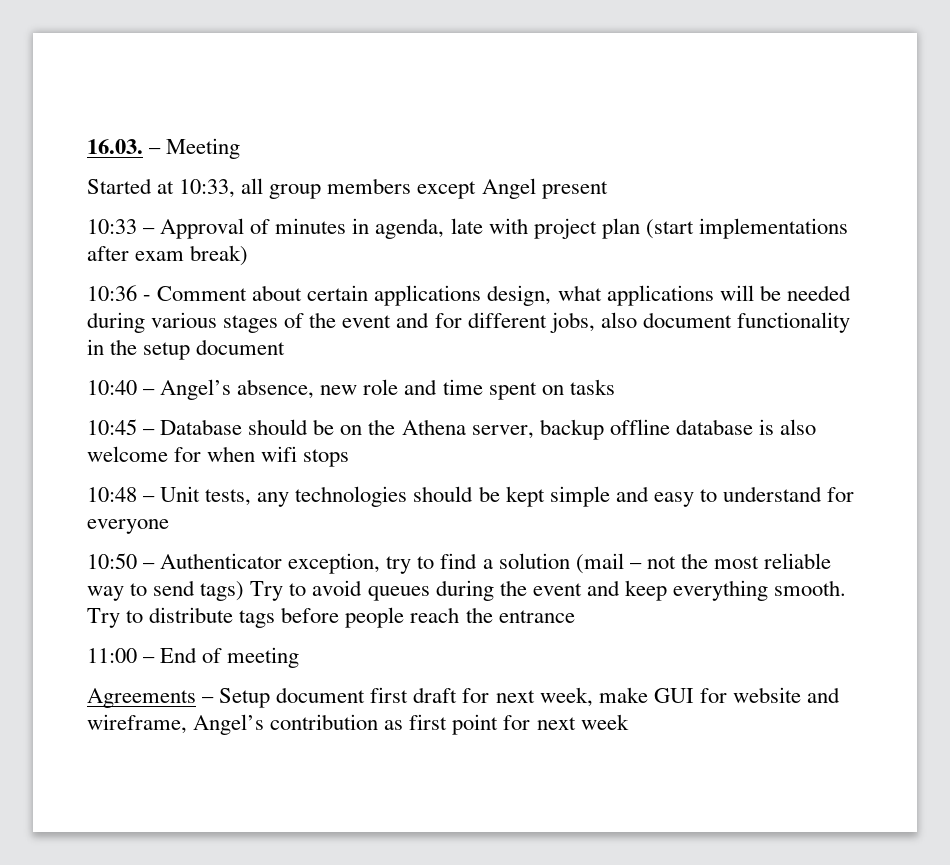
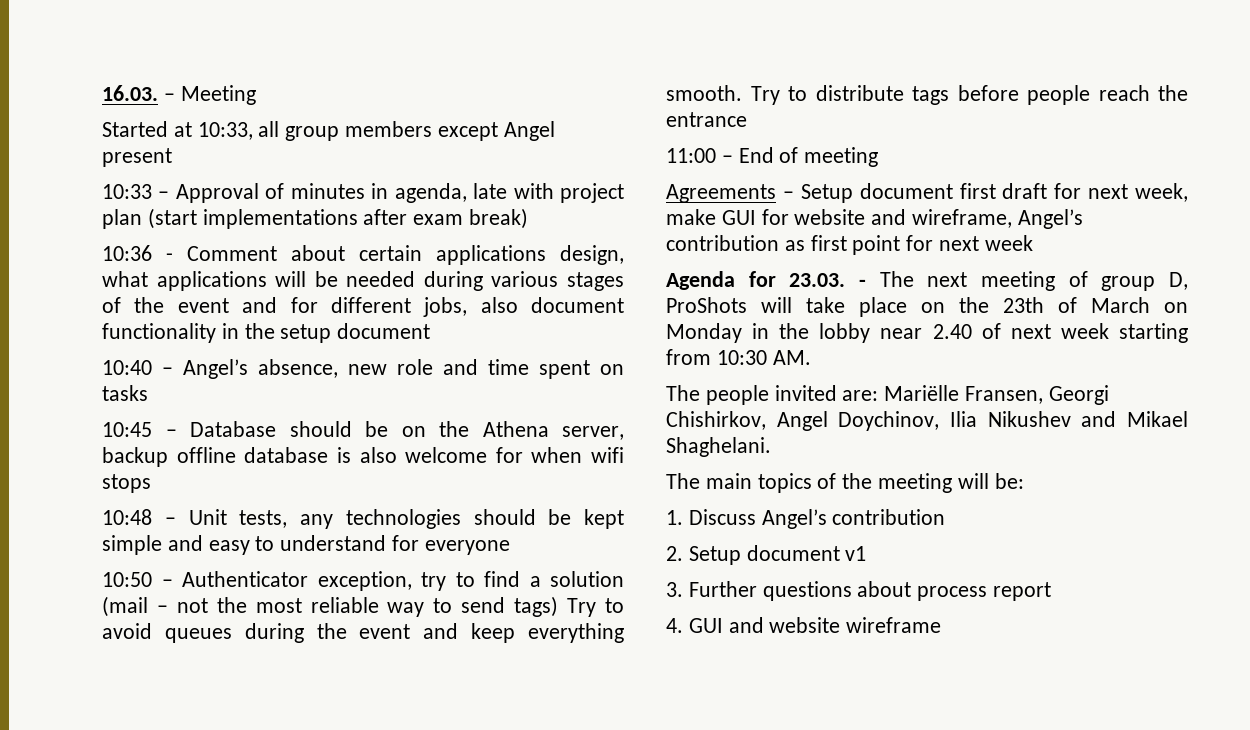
(629, 722) none -> [666,271,1188,291] [666,297,1188,317] [666,323,1188,343] [666,349,811,365] [666,385,1109,405] [666,411,1188,431] [666,437,771,457] [666,473,1024,493] [666,509,946,529] [666,545,867,565] [666,581,1052,601] [666,617,942,633] // Agenda for 23.03. - The next meeting of group D, ProShots will take place on the 23th of March on Monday in the lobby near 2.40 of next week starting from 10:30 AM. // The people invited are: Mariëlle Fransen, Georgi Chishirkov, Angel Doychinov, Ilia Nikushev and Mikael Shaghelani. // The main topics of the meeting will be: // 1. Discuss Angel’s contribution // 2. Setup document v1 // 3. Further questions about process report // 4. GUI and website wireframe

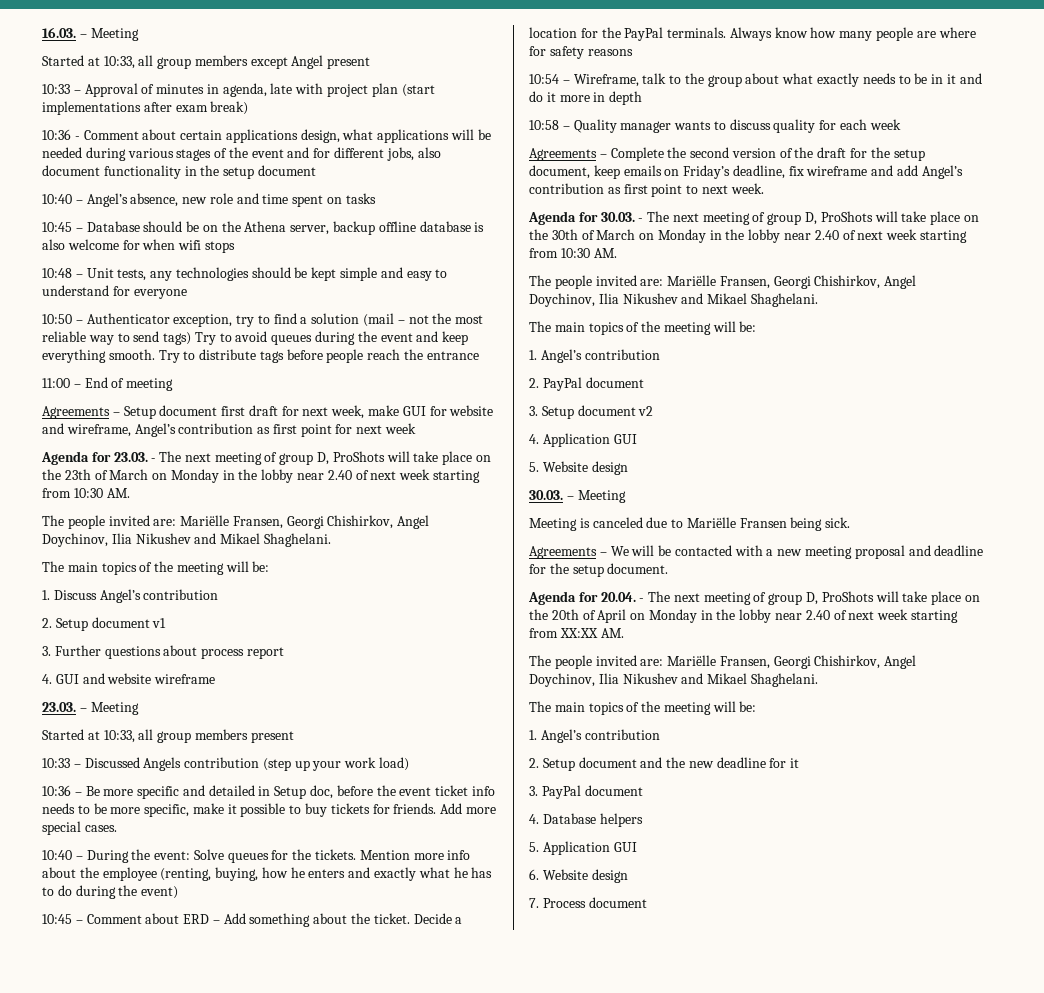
(942, 625) none -> [42,702,139,715] [42,729,294,743] [42,757,410,771] [42,785,495,799] [42,803,496,817] [42,821,117,835] [42,849,471,863] [42,867,493,881] [42,885,179,899] [42,913,463,927] [529,27,976,41] [529,46,633,59] [529,73,982,87] [529,91,643,105] [529,119,901,133] [529,147,925,161] [529,165,963,179] [529,183,764,197] [528,211,979,225] [529,229,967,243] [529,248,617,258] [529,275,917,289] [529,293,818,307] [529,321,757,335] [529,349,660,363] [529,377,644,391] [529,405,654,419] [529,433,637,447] [529,461,628,475] [529,490,626,503] [529,517,851,531] [529,545,984,559] [529,563,669,577] [528,591,980,605] [529,609,958,623] [529,628,624,638] [529,655,917,669] [529,673,818,687] [529,701,757,715] [529,729,660,743] [529,757,800,771] [529,785,643,799] [529,813,643,827] [529,841,637,855] [529,869,628,883] [529,897,647,908] // 23.03. – Meeting // Started at 10:33, all group members present // 10:33 – Discussed Angels contribution (step up your work load) // 10:36 – Be more specific and detailed in Setup doc, before the event ticket info needs to be more specific, make it possible to buy tickets for friends. Add more special cases. // 10:40 – During the event: Solve queues for the tickets. Mention more info about the employee (renting, buying, how he enters and exactly what he has to do during the event) // 10:45 – Comment about ERD – Add something about the ticket. Decide a location for the PayPal terminals. Always know how many people are where for safety reasons // 10:54 – Wireframe, talk to the group about what exactly needs to be in it and do it more in depth // 10:58 – Quality manager wants to discuss quality for each week // Agreements – Complete the second version of the draft for the setup document, keep emails on Friday’s deadline, fix wireframe and add Angel’s contribution as first point to next week. // Agenda for 30.03. - The next meeting of group D, ProShots will take place on the 30th of March on Monday in the lobby near 2.40 of next week starting from 10:30 AM. // The people invited are: Mariëlle Fransen, Georgi Chishirkov, Angel Doychinov, Ilia Nikushev and Mikael Shaghelani. // The main topics of the meeting will be: // 1. Angel’s contribution // 2. PayPal document // 3. Setup document v2 // 4. Application GUI // 5. Website design // 30.03. – Meeting // Meeting is canceled due to Mariëlle Fransen being sick. // Agreements – We will be contacted with a new meeting proposal and deadline for the setup document. // Agenda for 20.04. - The next meeting of group D, ProShots will take place on the 20th of April on Monday in the lobby near 2.40 of next week starting from XX:XX AM. // The people invited are: Mariëlle Fransen, Georgi Chishirkov, Angel Doychinov, Ilia Nikushev and Mikael Shaghelani. // The main topics of the meeting will be: // 1. Angel’s contribution // 2. Setup document and the new deadline for it // 3. PayPal document // 4. Database helpers // 5. Application GUI // 6. Website design // 7. Process document

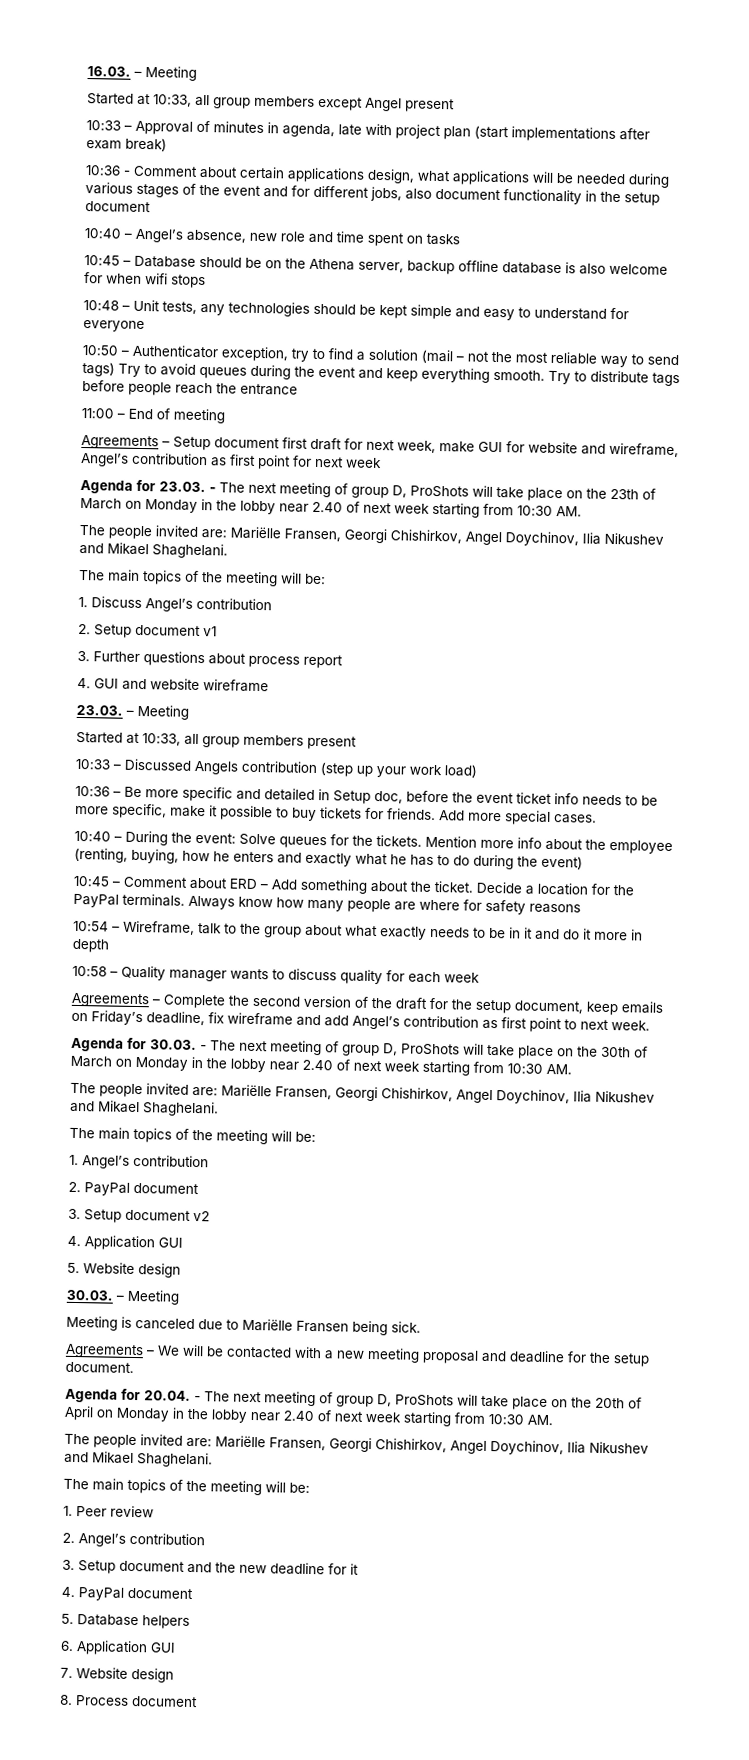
[559,628,598,638] XX:XX -> [488,1414,524,1425] 10:30
[540,729,660,743] [529,758,539,768] Angel’s contribution // 2. -> [76,1505,154,1518] [62,1532,205,1547] [62,1559,75,1571] Peer review // 2. Angel’s contribution // 3.
[529,785,643,799] [529,814,539,824] 3. PayPal document // 4. -> [61,1586,193,1601] [61,1613,74,1625] 4. PayPal document // 5.
[529,841,637,855] [529,869,628,883] [529,898,539,908] 5. Application GUI // 6. Website design // 7. -> [60,1640,176,1656] [60,1667,174,1683] [59,1694,73,1705] 6. Application GUI // 7. Website design // 8.

